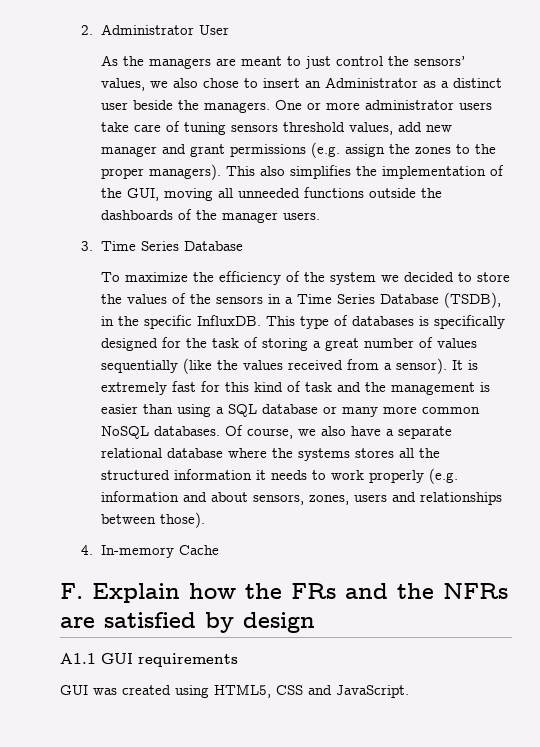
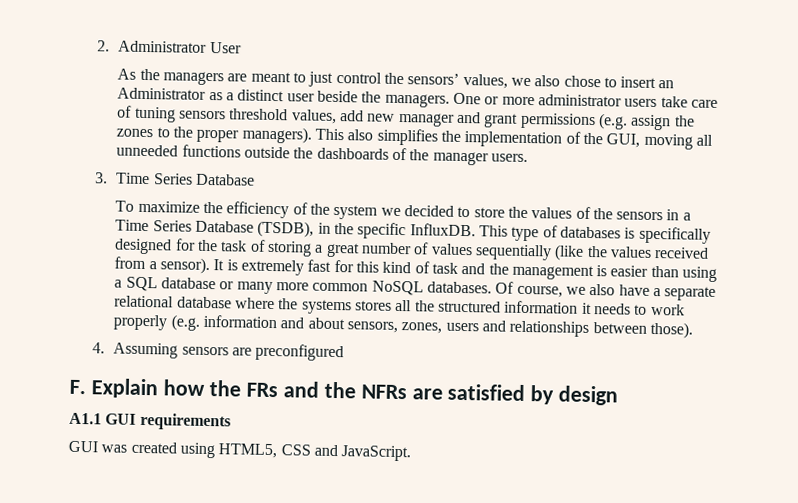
[101,545,220,558] In-memory Cache -> [113,342,345,362] Assuming sensors are preconfigured

